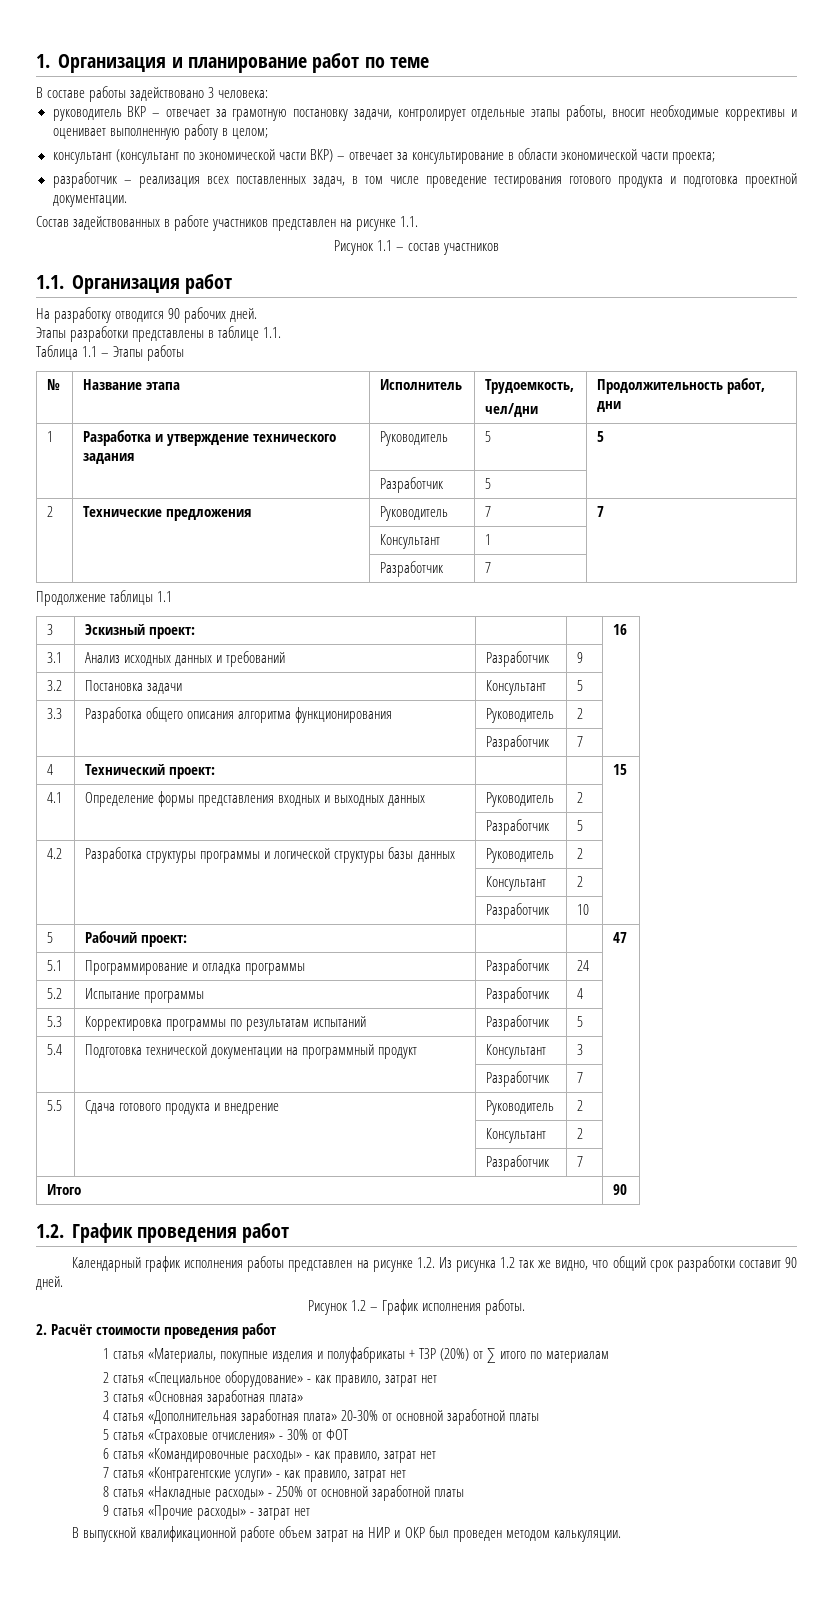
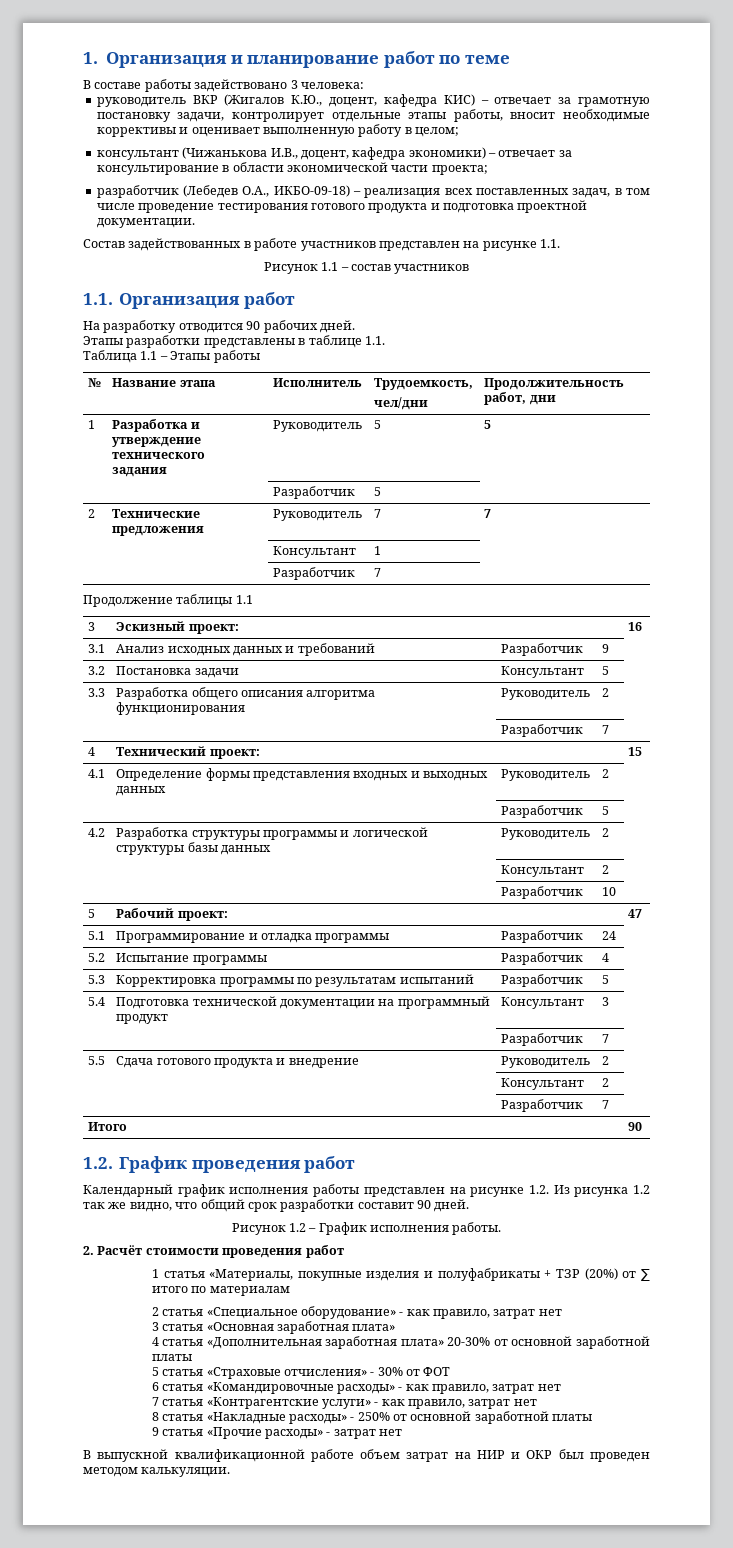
(147, 111) none -> [224,94,475,107] (Жигалов К.Ю., доцент, кафедра КИС)
[115,149,333,164] (консультант по экономической части ВКР) -> [182,147,486,160] (Чижанькова И.В., доцент, кафедра экономики)
(117, 180) none -> [183,185,350,198] (Лебедев О.А., ИКБО-09-18)

